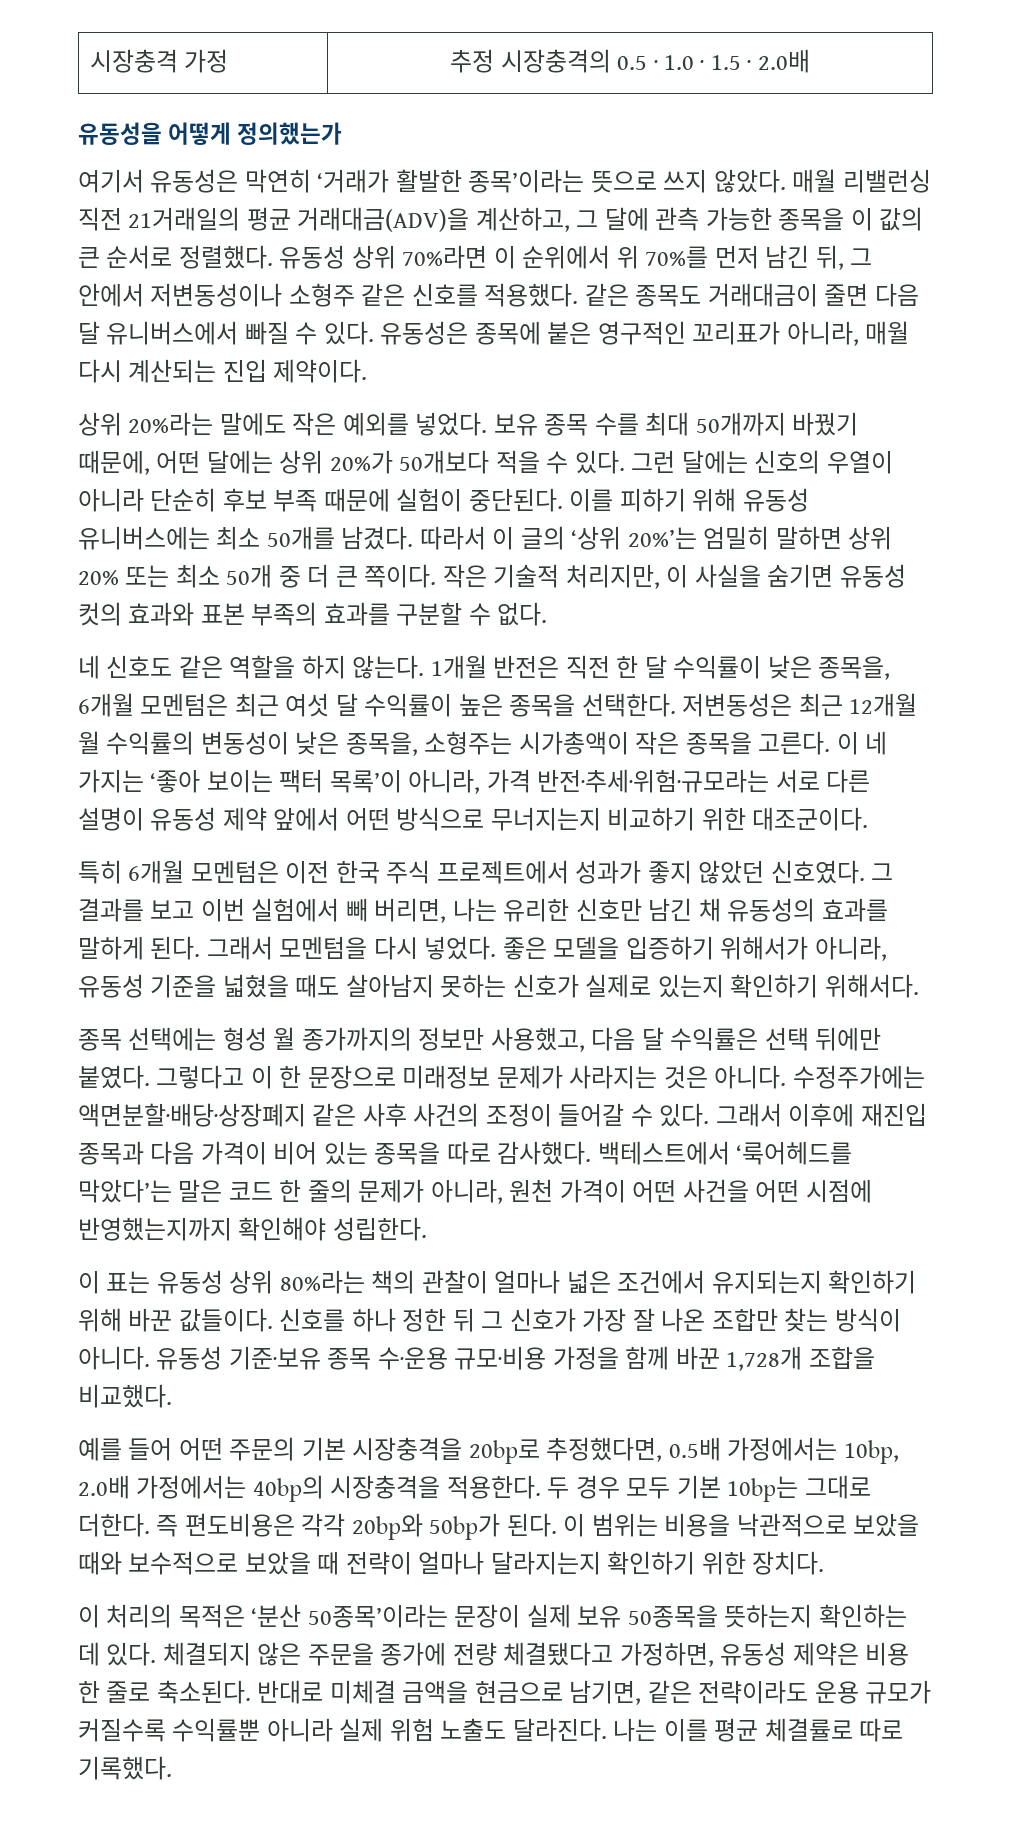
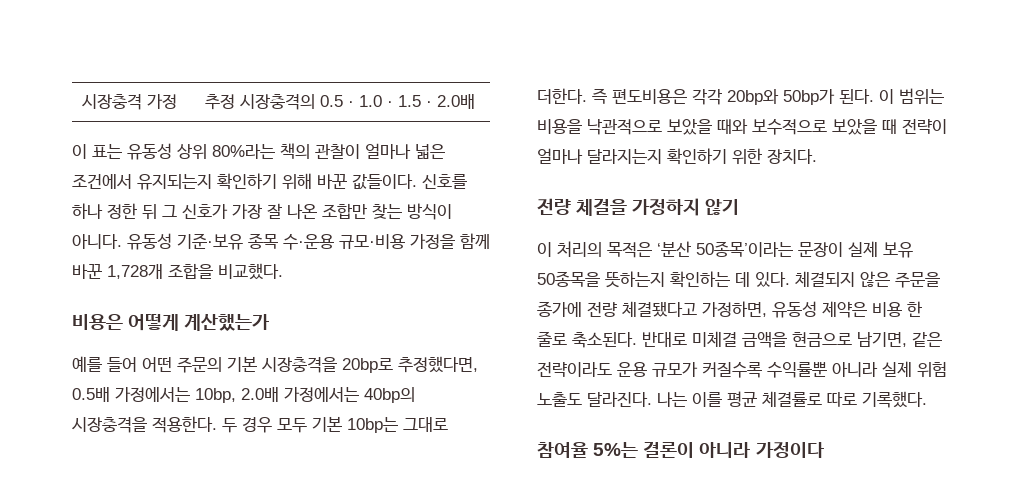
[78,122,343,145] [78,169,931,193] [78,207,924,232] [78,245,873,270] [78,283,919,307] [78,321,910,346] [78,359,368,383] [78,412,859,436] [78,450,893,475] [78,488,809,512] [78,526,893,550] [78,564,906,589] [78,602,548,626] [78,655,891,680] [78,693,918,717] [78,731,888,756] [78,769,871,794] [78,807,869,831] [78,860,894,884] [78,898,888,923] [78,936,887,961] [78,974,919,998] [78,1027,882,1052] [78,1065,925,1089] [78,1103,927,1127] [78,1141,853,1165] [78,1179,872,1204] [78,1217,427,1241] // 유동성을 어떻게 정의했는가 // 여기서 유동성은 막연히 ‘거래가 활발한 종목’이라는 뜻으로 쓰지 않았다. 매월 리밸런싱 직전 21거래일의 평균 거래대금(ADV)을 계산하고, 그 달에 관측 가능한 종목을 이 값의 큰 순서로 정렬했다. 유동성 상위 70%라면 이 순위에서 위 70%를 먼저 남긴 뒤, 그 안에서 저변동성이나 소형주 같은 신호를 적용했다. 같은 종목도 거래대금이 줄면 다음 달 유니버스에서 빠질 수 있다. 유동성은 종목에 붙은 영구적인 꼬리표가 아니라, 매월 다시 계산되는 진입 제약이다. // 상위 20%라는 말에도 작은 예외를 넣었다. 보유 종목 수를 최대 50개까지 바꿨기 때문에, 어떤 달에는 상위 20%가 50개보다 적을 수 있다. 그런 달에는 신호의 우열이 아니라 단순히 후보 부족 때문에 실험이 중단된다. 이를 피하기 위해 유동성 유니버스에는 최소 50개를 남겼다. 따라서 이 글의 ‘상위 20%’는 엄밀히 말하면 상위 20% 또는 최소 50개 중 더 큰 쪽이다. 작은 기술적 처리지만, 이 사실을 숨기면 유동성 컷의 효과와 표본 부족의 효과를 구분할 수 없다. // 네 신호도 같은 역할을 하지 않는다. 1개월 반전은 직전 한 달 수익률이 낮은 종목을, 6개월 모멘텀은 최근 여섯 달 수익률이 높은 종목을 선택한다. 저변동성은 최근 12개월 월 수익률의 변동성이 낮은 종목을, 소형주는 시가총액이 작은 종목을 고른다. 이 네 가지는 ‘좋아 보이는 팩터 목록’이 아니라, 가격 반전·추세·위험·규모라는 서로 다른 설명이 유동성 제약 앞에서 어떤 방식으로 무너지는지 비교하기 위한 대조군이다. // 특히 6개월 모멘텀은 이전 한국 주식 프로젝트에서 성과가 좋지 않았던 신호였다. 그 결과를 보고 이번 실험에서 빼 버리면, 나는 유리한 신호만 남긴 채 유동성의 효과를 말하게 된다. 그래서 모멘텀을 다시 넣었다. 좋은 모델을 입증하기 위해서가 아니라, 유동성 기준을 넓혔을 때도 살아남지 못하는 신호가 실제로 있는지 확인하기 위해서다. // 종목 선택에는 형성 월 종가까지의 정보만 사용했고, 다음 달 수익률은 선택 뒤에만 붙였다. 그렇다고 이 한 문장으로 미래정보 문제가 사라지는 것은 아니다. 수정주가에는 액면분할·배당·상장폐지 같은 사후 사건의 조정이 들어갈 수 있다. 그래서 이후에 재진입 종목과 다음 가격이 비어 있는 종목을 따로 감사했다. 백테스트에서 ‘룩어헤드를 막았다’는 말은 코드 한 줄의 문제가 아니라, 원천 가격이 어떤 사건을 어떤 시점에 반영했는지까지 확인해야 성립한다. -> (475, 101) none
(172, 1396) none -> [72,314,270,331] // 비용은 어떻게 계산했는가
(825, 1563) none -> [537,198,740,216] // 전량 체결을 가정하지 않기
(172, 1768) none -> [537,441,824,458] // 참여율 5%는 결론이 아니라 가정이다

